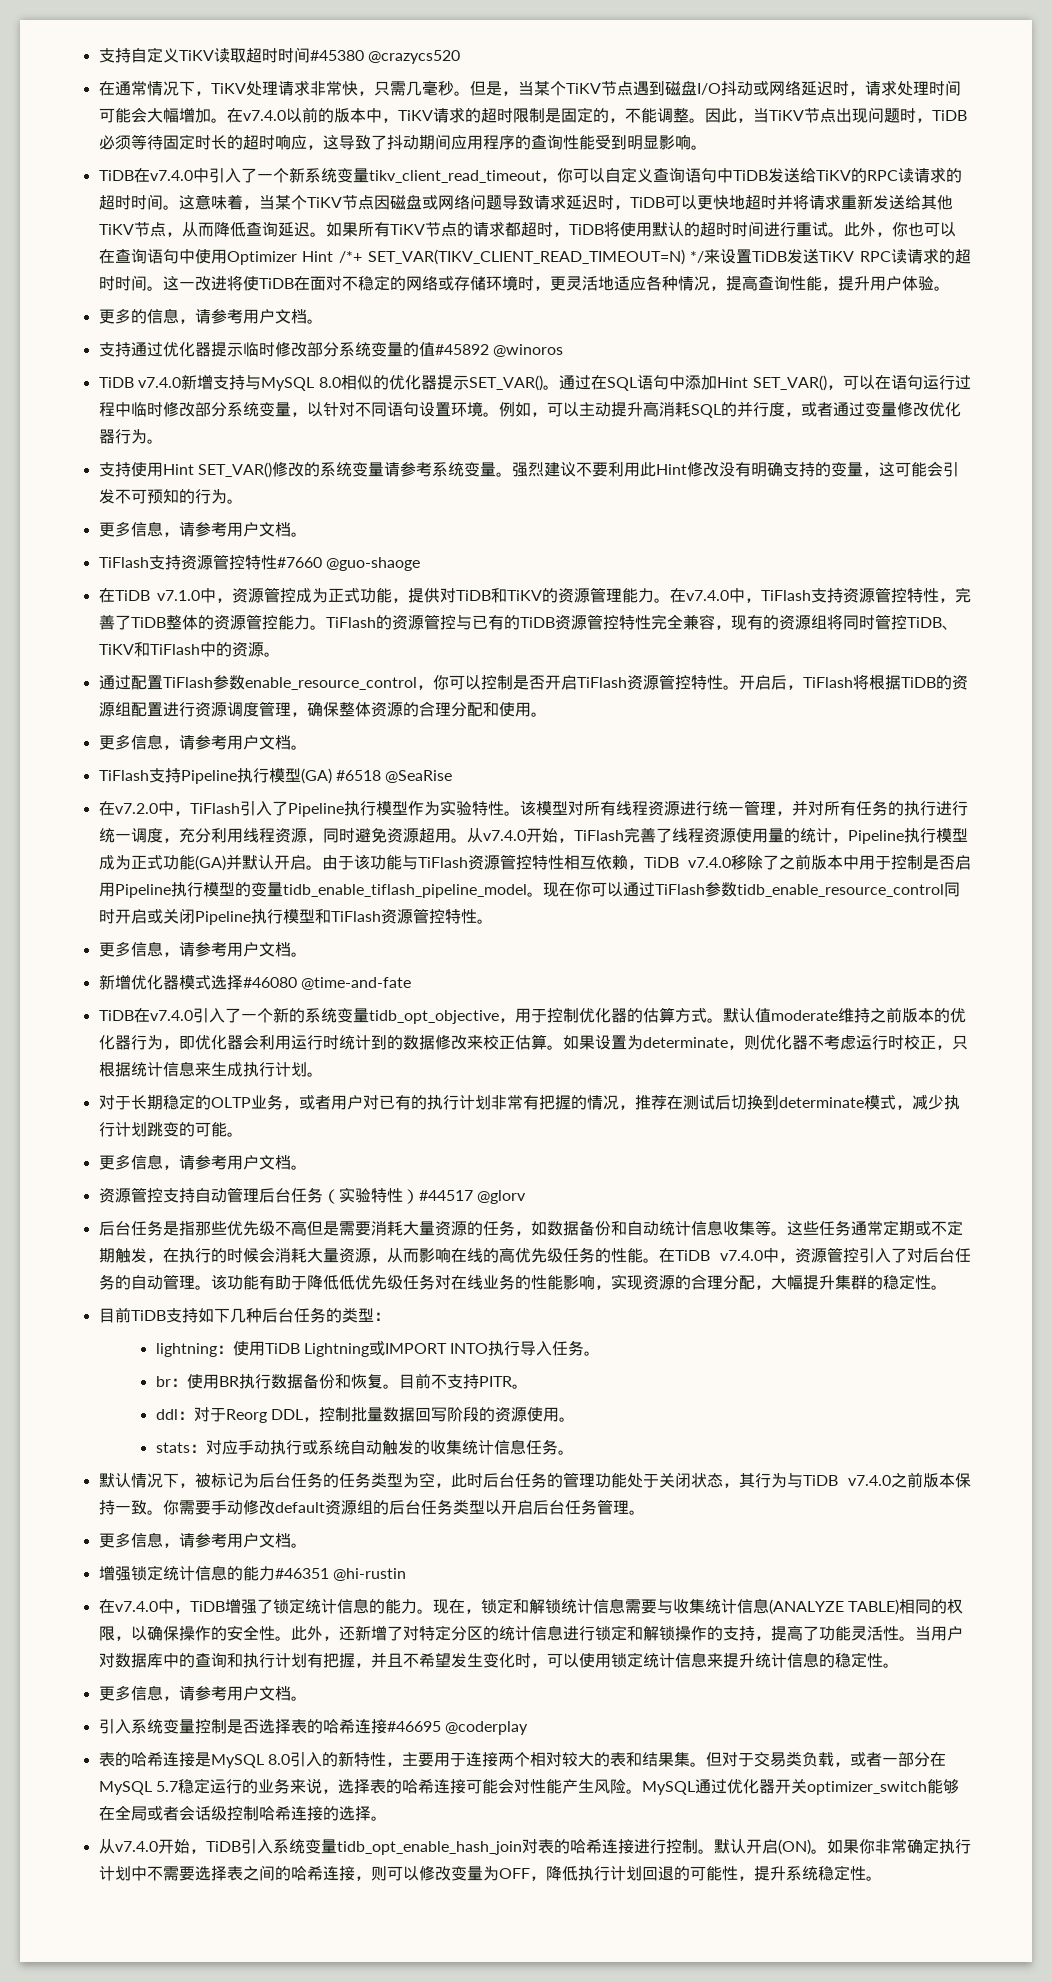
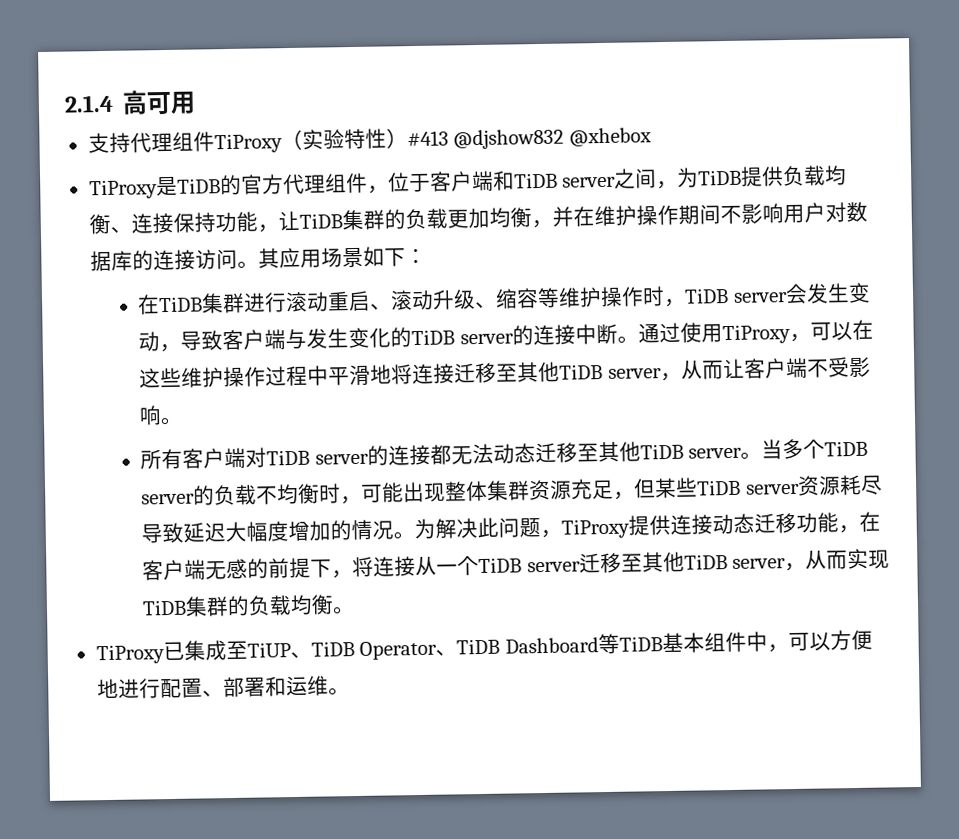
[98,47,460,64] [98,80,961,96] [98,107,967,123] [98,134,707,150] [98,167,962,183] [98,194,953,210] [98,221,956,237] [98,248,971,265] [98,275,950,291] [98,308,323,324] [98,341,563,357] [98,374,971,391] [98,401,961,418] [98,429,163,444] [98,461,959,478] [98,489,243,504] [98,521,307,537] [98,554,420,571] [98,587,971,603] [98,614,958,630] [98,642,280,657] [98,674,968,690] [98,701,547,717] [98,734,307,750] [98,768,453,784] [98,800,968,817] [98,827,968,844] [98,854,971,871] [98,882,960,898] [98,908,493,925] [98,941,307,957] [98,974,411,990] [98,1007,966,1024] [98,1034,968,1050] [98,1061,323,1077] [98,1094,960,1110] [98,1122,243,1137] [98,1154,307,1170] [98,1187,526,1204] [98,1220,963,1236] [98,1247,971,1263] [98,1274,947,1290] [98,1307,390,1323] [155,1340,601,1357] [155,1373,528,1389] [155,1407,576,1423] [155,1439,574,1455] [98,1472,971,1488] [98,1499,645,1515] [98,1532,307,1548] [98,1565,406,1581] [98,1598,963,1615] [98,1625,963,1641] [98,1652,899,1668] [98,1685,307,1701] [98,1718,528,1735] [98,1751,946,1768] [98,1778,959,1795] [98,1805,387,1821] [98,1838,971,1855] [98,1865,866,1881] 支持自定义TiKV读取超时时间#45380 @crazycs520 // 在通常情况下，TiKV处理请求非常快，只需几毫秒。但是，当某个TiKV节点遇到磁盘I/O抖动或网络延迟时，请求处理时间可能会大幅增加。在v7.4.0以前的版本中，TiKV请求的超时限制是固定的，不能调整。因此，当TiKV节点出现问题时，TiDB必须等待固定时长的超时响应，这导致了抖动期间应用程序的查询性能受到明显影响。 // TiDB在v7.4.0中引入了一个新系统变量tikv_client_read_timeout，你可以自定义查询语句中TiDB发送给TiKV的RPC读请求的超时时间。这意味着，当某个TiKV节点因磁盘或网络问题导致请求延迟时，TiDB可以更快地超时并将请求重新发送给其他TiKV节点，从而降低查询延迟。如果所有TiKV节点的请求都超时，TiDB将使用默认的超时时间进行重试。此外，你也可以在查询语句中使用Optimizer Hint /*+ SET_VAR(TIKV_CLIENT_READ_TIMEOUT=N) */来设置TiDB发送TiKV RPC读请求的超时时间。这一改进将使TiDB在面对不稳定的网络或存储环境时，更灵活地适应各种情况，提高查询性能，提升用户体验。 // 更多的信息，请参考用户文档。 // 支持通过优化器提示临时修改部分系统变量的值#45892 @winoros // TiDB v7.4.0新增支持与MySQL 8.0相似的优化器提示SET_VAR()。通过在SQL语句中添加Hint SET_VAR()，可以在语句运行过程中临时修改部分系统变量，以针对不同语句设置环境。例如，可以主动提升高消耗SQL的并行度，或者通过变量修改优化器行为。 // 支持使用Hint SET_VAR()修改的系统变量请参考系统变量。强烈建议不要利用此Hint修改没有明确支持的变量，这可能会引发不可预知的行为。 // 更多信息，请参考用户文档。 // TiFlash支持资源管控特性#7660 @guo-shaoge // 在TiDB v7.1.0中，资源管控成为正式功能，提供对TiDB和TiKV的资源管理能力。在v7.4.0中，TiFlash支持资源管控特性，完善了TiDB整体的资源管控能力。TiFlash的资源管控与已有的TiDB资源管控特性完全兼容，现有的资源组将同时管控TiDB、TiKV和TiFlash中的资源。 // 通过配置TiFlash参数enable_resource_control，你可以控制是否开启TiFlash资源管控特性。开启后，TiFlash将根据TiDB的资源组配置进行资源调度管理，确保整体资源的合理分配和使用。 // 更多信息，请参考用户文档。 // TiFlash支持Pipeline执行模型(GA) #6518 @SeaRise // 在v7.2.0中，TiFlash引入了Pipeline执行模型作为实验特性。该模型对所有线程资源进行统一管理，并对所有任务的执行进行统一调度，充分利用线程资源，同时避免资源超用。从v7.4.0开始，TiFlash完善了线程资源使用量的统计，Pipeline执行模型成为正式功能(GA)并默认开启。由于该功能与TiFlash资源管控特性相互依赖，TiDB v7.4.0移除了之前版本中用于控制是否启用Pipeline执行模型的变量tidb_enable_tiflash_pipeline_model。现在你可以通过TiFlash参数tidb_enable_resource_control同时开启或关闭Pipeline执行模型和TiFlash资源管控特性。 // 更多信息，请参考用户文档。 // 新增优化器模式选择#46080 @time-and-fate // TiDB在v7.4.0引入了一个新的系统变量tidb_opt_objective，用于控制优化器的估算方式。默认值moderate维持之前版本的优化器行为，即优化器会利用运行时统计到的数据修改来校正估算。如果设置为determinate，则优化器不考虑运行时校正，只根据统计信息来生成执行计划。 // 对于长期稳定的OLTP业务，或者用户对已有的执行计划非常有把握的情况，推荐在测试后切换到determinate模式，减少执行计划跳变的可能。 // 更多信息，请参考用户文档。 // 资源管控支持自动管理后台任务（实验特性）#44517 @glorv // 后台任务是指那些优先级不高但是需要消耗大量资源的任务，如数据备份和自动统计信息收集等。这些任务通常定期或不定期触发，在执行的时候会消耗大量资源，从而影响在线的高优先级任务的性能。在TiDB v7.4.0中，资源管控引入了对后台任务的自动管理。该功能有助于降低低优先级任务对在线业务的性能影响，实现资源的合理分配，大幅提升集群的稳定性。 // 目前TiDB支持如下几种后台任务的类型： // lightning：使用TiDB Lightning或IMPORT INTO执行导入任务。 // br：使用BR执行数据备份和恢复。目前不支持PITR。 // ddl：对于Reorg DDL，控制批量数据回写阶段的资源使用。 // stats：对应手动执行或系统自动触发的收集统计信息任务。 // 默认情况下，被标记为后台任务的任务类型为空，此时后台任务的管理功能处于关闭状态，其行为与TiDB v7.4.0之前版本保持一致。你需要手动修改default资源组的后台任务类型以开启后台任务管理。 // 更多信息，请参考用户文档。 // 增强锁定统计信息的能力#46351 @hi-rustin // 在v7.4.0中，TiDB增强了锁定统计信息的能力。现在，锁定和解锁统计信息需要与收集统计信息(ANALYZE TABLE)相同的权限，以确保操作的安全性。此外，还新增了对特定分区的统计信息进行锁定和解锁操作的支持，提高了功能灵活性。当用户对数据库中的查询和执行计划有把握，并且不希望发生变化时，可以使用锁定统计信息来提升统计信息的稳定性。 // 更多信息，请参考用户文档。 // 引入系统变量控制是否选择表的哈希连接#46695 @coderplay // 表的哈希连接是MySQL 8.0引入的新特性，主要用于连接两个相对较大的表和结果集。但对于交易类负载，或者一部分在MySQL 5.7稳定运行的业务来说，选择表的哈希连接可能会对性能产生风险。MySQL通过优化器开关optimizer_switch能够在全局或者会话级控制哈希连接的选择。 // 从v7.4.0开始，TiDB引入系统变量tidb_opt_enable_hash_join对表的哈希连接进行控制。默认开启(ON)。如果你非常确定执行计划中不需要选择表之间的哈希连接，则可以修改变量为OFF，降低执行计划回退的可能性，提升系统稳定性 -> [64,90,197,115] [87,127,652,154] [88,165,848,200] [88,201,868,235] [89,246,427,272] [137,282,871,315] [138,319,874,353] [139,356,871,389] [139,405,184,426] [140,438,869,470] [141,474,883,506] [141,511,882,544] [142,548,891,581] [142,594,356,617] [95,629,873,665] [96,675,329,699] 2.1.4高可用 // 支持代理组件TiProxy（实验特性）#413 @djshow832 @xhebox // TiProxy是TiDB的官方代理组件，位于客户端和TiDB server之间，为TiDB提供负载均衡、连接保持功能，让TiDB集群的负载更加均衡，并在维护操作期间不影响用户对数据库的连接访问。其应用场景如下： // 在TiDB集群进行滚动重启、滚动升级、缩容等维护操作时，TiDB server会发生变动，导致客户端与发生变化的TiDB server的连接中断。通过使用TiProxy，可以在这些维护操作过程中平滑地将连接迁移至其他TiDB server，从而让客户端不受影响。 // 所有客户端对TiDB server的连接都无法动态迁移至其他TiDB server。当多个TiDB server的负载不均衡时，可能出现整体集群资源充足，但某些TiDB server资源耗尽导致延迟大幅度增加的情况。为解决此问题，TiProxy提供连接动态迁移功能，在客户端无感的前提下，将连接从一个TiDB server迁移至其他TiDB server，从而实现TiDB集群的负载均衡。 // TiProxy已集成至TiUP、TiDB Operator、TiDB Dashboard等TiDB基本组件中，可以方便地进行配置、部署和运维

